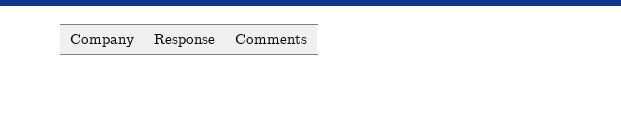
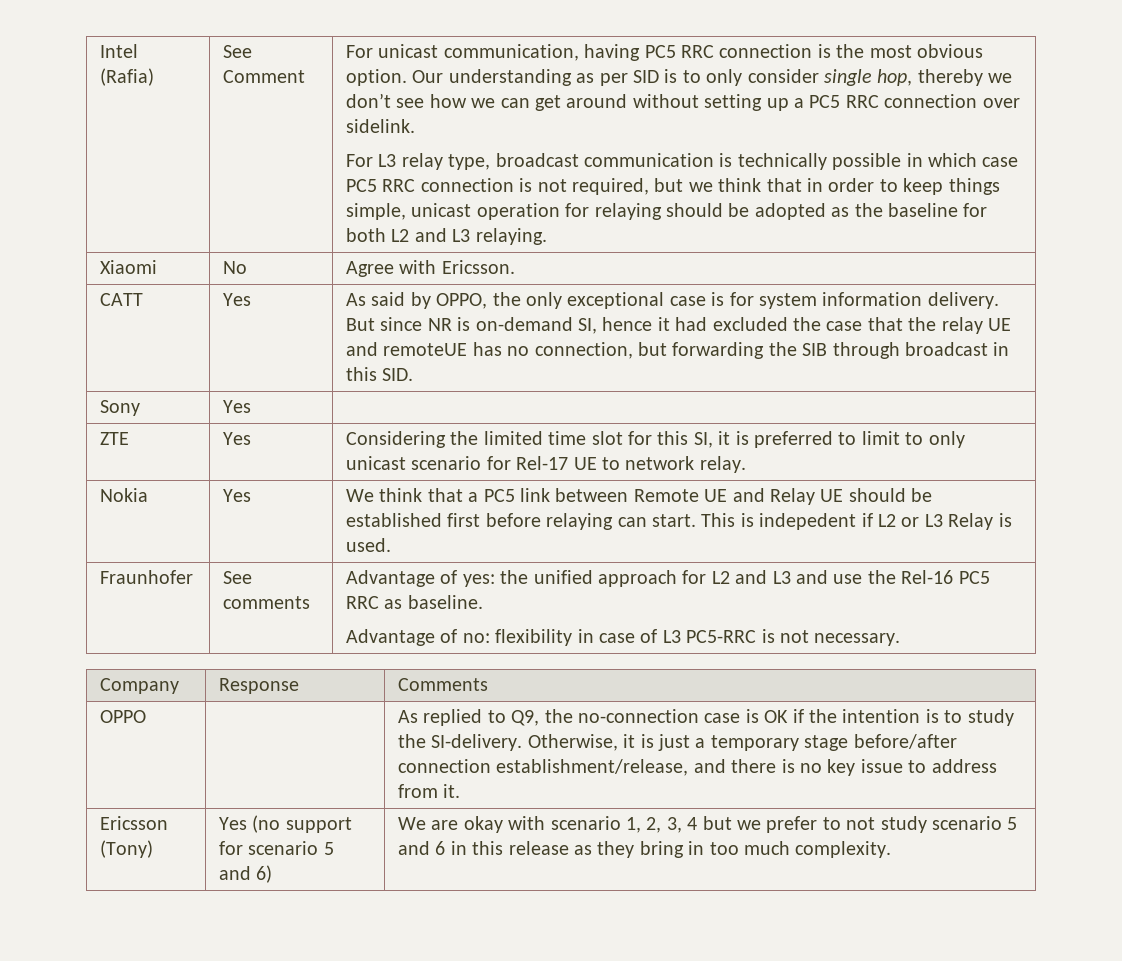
[69,34,134,47] [153,34,215,47] [234,34,307,44] Company | Response | Comments -> [100,44,139,58] [100,68,155,86] [223,45,253,58] [223,70,306,83] [346,44,984,61] [346,69,1013,86] [346,93,1020,111] [346,119,416,133] [346,153,1019,170] [346,178,1000,195] [346,203,988,220] [346,228,547,245] [100,260,158,274] [223,261,248,274] [346,260,515,277] [100,293,144,306] [223,293,252,306] [346,292,999,309] [346,317,1012,334] [346,342,1010,359] [346,367,414,381] [100,400,141,416] [223,400,252,413] [100,432,130,445] [223,432,252,445] [346,431,965,448] [346,456,746,473] [100,488,149,502] [223,489,252,502] [346,488,933,505] [346,513,1012,530] [346,538,392,552] [100,570,194,584] [223,571,253,584] [223,596,311,609] [346,570,990,587] [346,595,483,609] [346,629,901,646] [100,678,180,694] [219,678,300,694] [398,678,489,691] [100,710,147,723] [398,709,1014,726] [398,734,957,751] [398,759,997,776] [398,784,461,798] [100,816,169,830] [100,840,154,858] [219,815,352,833] [219,841,334,855] [219,865,273,883] [398,816,1018,833] [398,841,892,858] Intel (Rafia) | See Comment | For unicast communication, having PC5 RRC connection is the most obvious option. Our understanding as per SID is to only consider single hop, thereby we don’t see how we can get around without setting up a PC5 RRC connection over sidelink. // For L3 relay type, broadcast communication is technically possible in which case PC5 RRC connection is not required, but we think that in order to keep things simple, unicast operation for relaying should be adopted as the baseline for both L2 and L3 relaying. // Xiaomi | No | Agree with Ericsson. // CATT | Yes | As said by OPPO, the only exceptional case is for system information delivery. But since NR is on-demand SI, hence it had excluded the case that the relay UE and remoteUE has no connection, but forwarding the SIB through broadcast in this SID. // Sony | Yes | // ZTE | Yes | Considering the limited time slot for this SI, it is preferred to limit to only unicast scenario for Rel-17 UE to network relay. // Nokia | Yes | We think that a PC5 link between Remote UE and Relay UE should be established first before relaying can start. This is indepedent if L2 or L3 Relay is used. // Fraunhofer | See comments | Advantage of yes: the unified approach for L2 and L3 and use the Rel-16 PC5 RRC as baseline. // Advantage of no: flexibility in case of L3 PC5-RRC is not necessary. // Company | Response | Comments // OPPO | | As replied to Q9, the no-connection case is OK if the intention is to study the SI-delivery. Otherwise, it is just a temporary stage before/after connection establishment/release, and there is no key issue to address from it. // Ericsson (Tony) | Yes (no support for scenario 5 and 6) | We are okay with scenario 1, 2, 3, 4 but we prefer to not study scenario 5 and 6 in this release as they bring in too much complexity.

